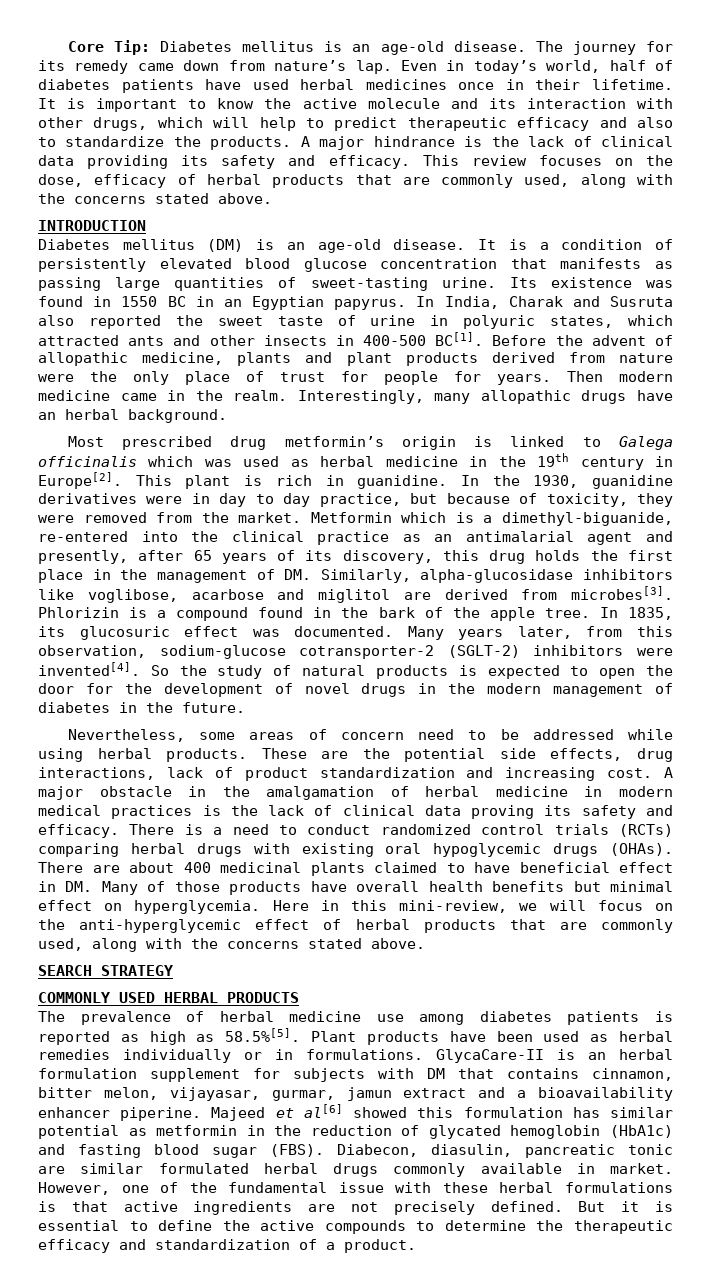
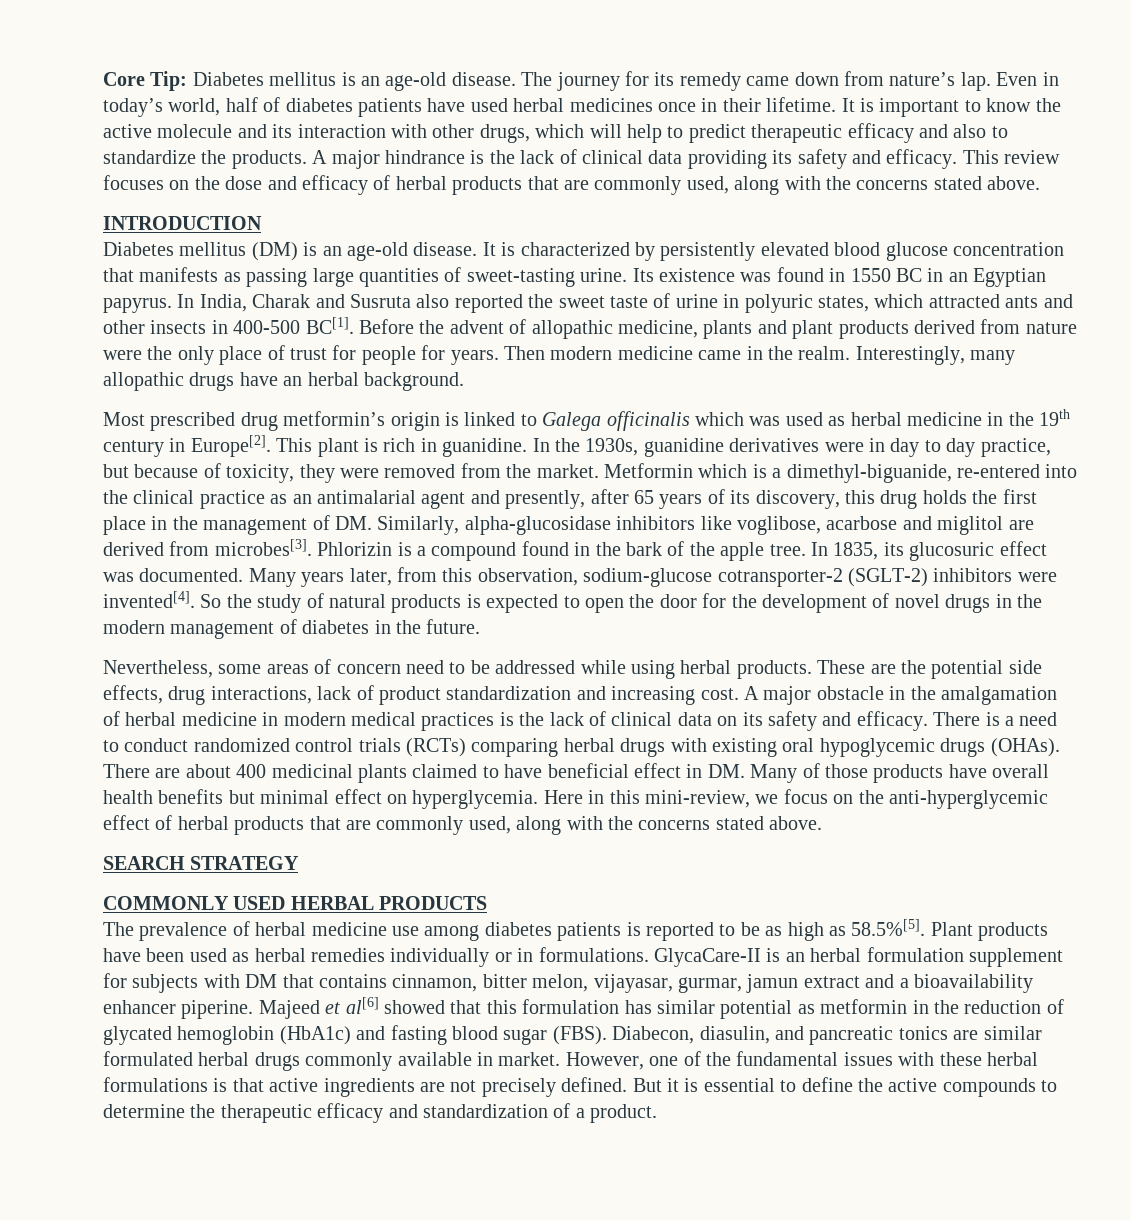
[38,174,83,187] dose, -> [225,176,297,190] dose and
[539,239,674,250] a condition of -> [520,242,655,261] characterized by
[533,475,579,488] 1930, -> [585,438,639,456] 1930s,
[471,805,535,819] proving -> [717,716,738,726] on
[549,900,586,911] will -> (779, 799) none
(110, 1038) none -> [719,922,760,936] to be
(408, 1112) none -> [450,1000,482,1014] that
[525,1144,673,1158] pancreatic tonic -> [774,1026,948,1045] and pancreatic tonics
[338,1182,384,1193] issue -> [843,1052,893,1066] issues

